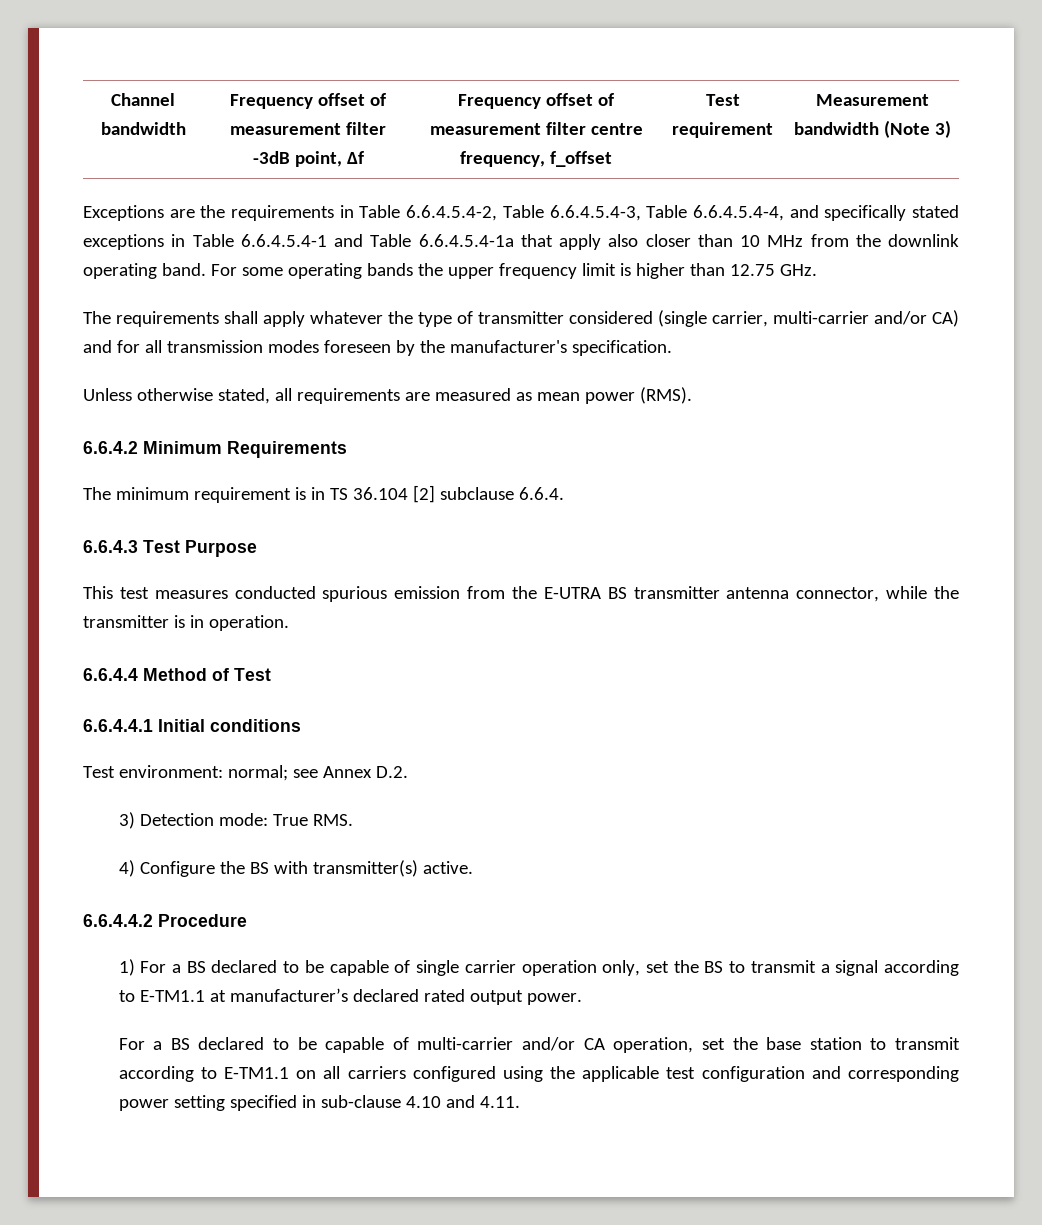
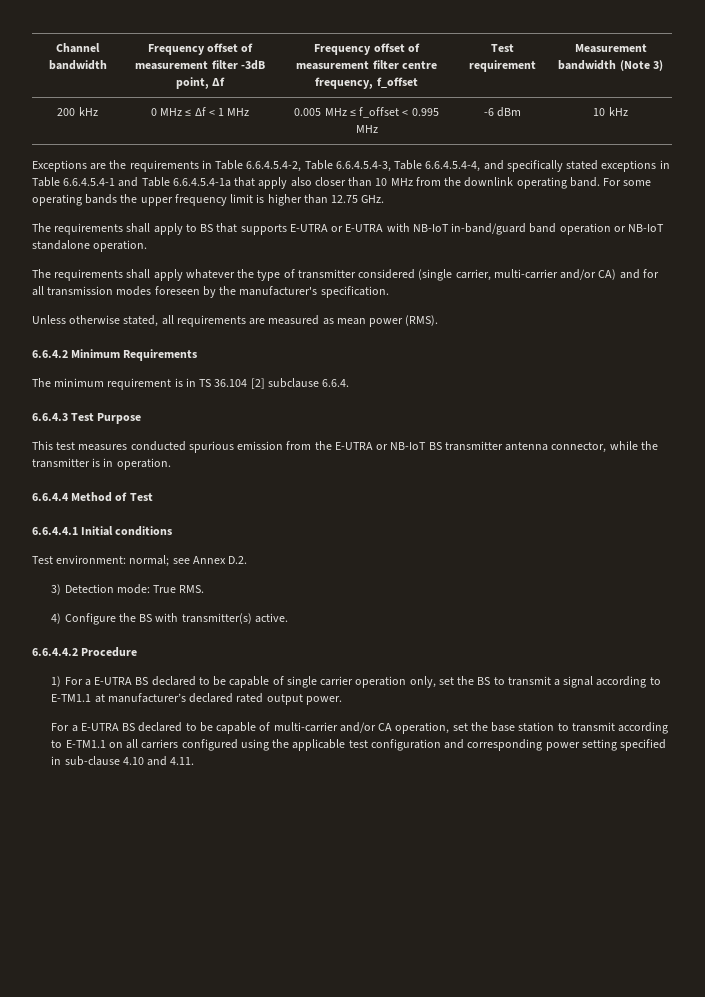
(951, 129) none -> [57,107,98,116] [150,107,250,116] [294,107,439,118] [355,125,378,133] [483,107,522,117] [593,107,628,116] // 200 kHz | 0 MHz ≤ Δf < 1 MHz | 0.005 MHz ≤ f_offset < 0.995 MHz | -6 dBm | 10 kHz
(817, 270) none -> [32,223,665,235] [32,240,148,252] // The requirements shall apply to BS that supports E-UTRA or E-UTRA with NB-IoT in-band/guard band operation or NB-IoT standalone operation.
(601, 593) none -> [376,442,427,450] or NB-IoT
(182, 968) none -> [94,677,133,685] E-UTRA
(163, 1045) none -> [80,723,119,731] E-UTRA

